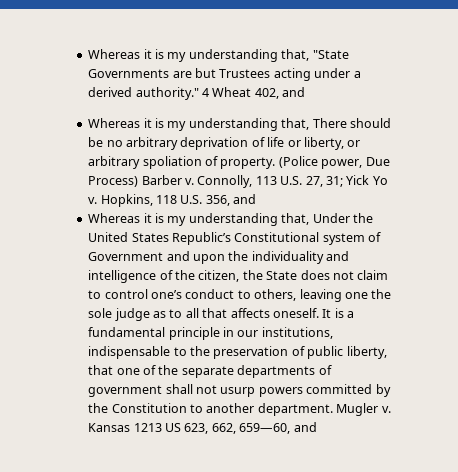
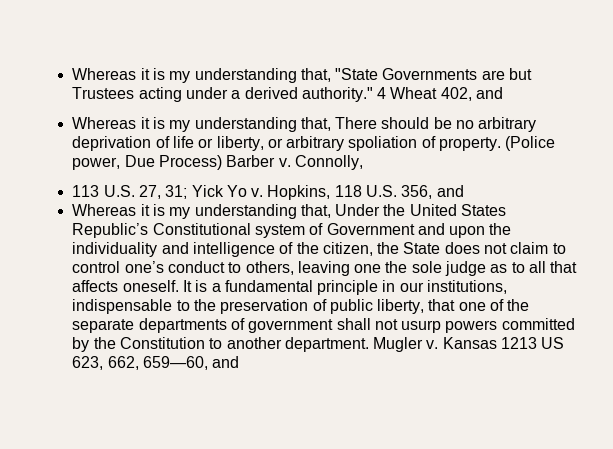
(253, 181) none -> (363, 162) //

